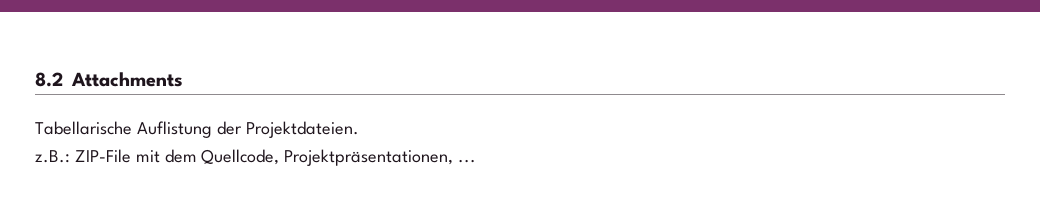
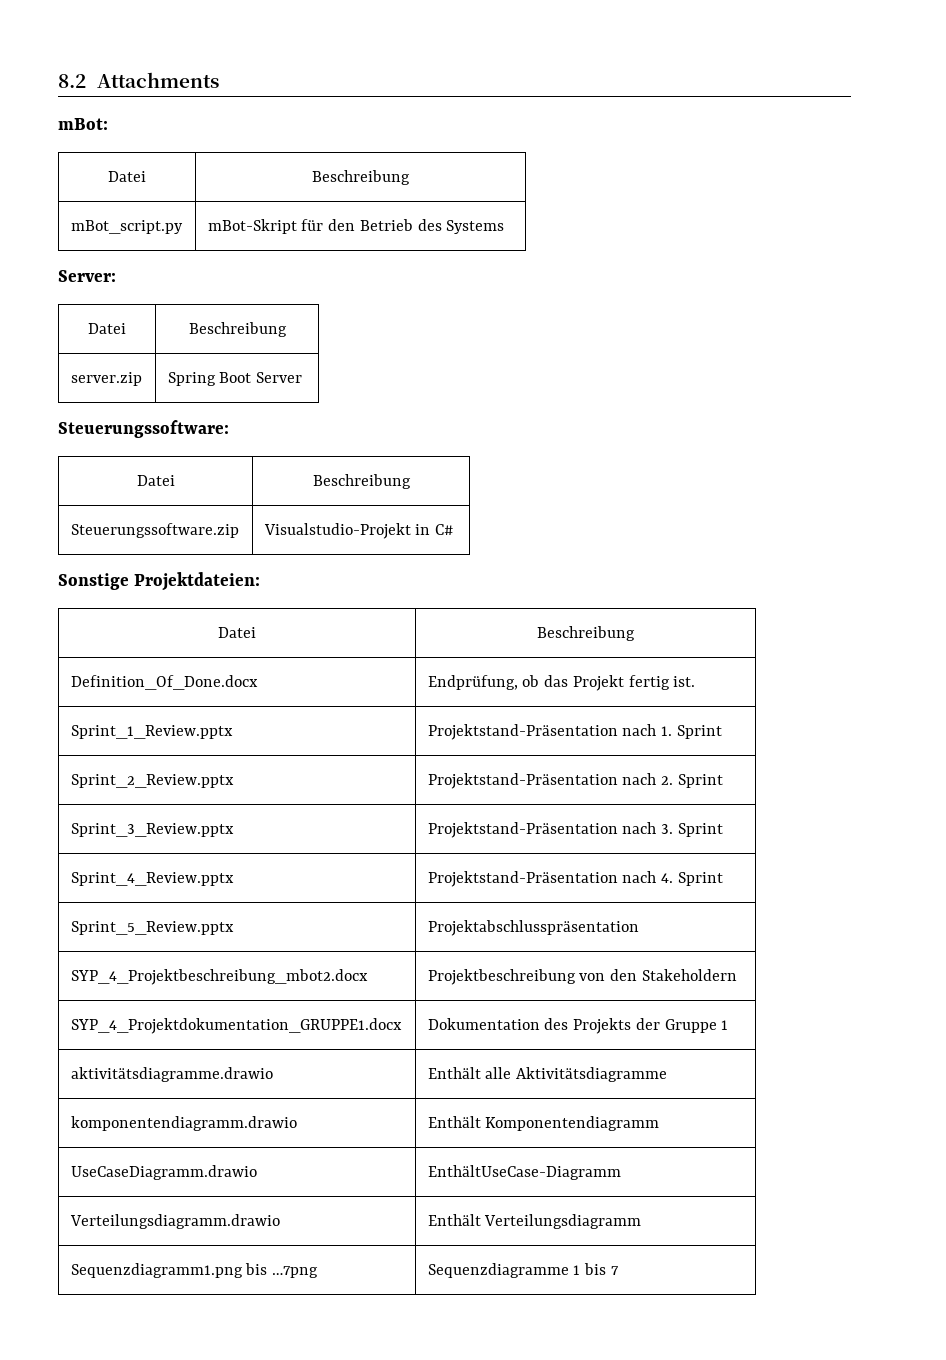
[35,121,359,138] [35,149,477,166] Tabellarische Auflistung der Projektdateien. // z.B.: ZIP-File mit dem Quellcode, Projektpräsentationen, ... -> [58,118,108,130] [108,171,146,182] [312,170,410,185] [70,220,183,234] [207,219,505,234] [58,270,116,282] [88,323,126,334] [188,322,287,337] [70,372,142,386] [167,372,303,386] [58,420,229,438] [136,475,175,486] [312,474,411,489] [70,523,239,538] [263,523,454,539] [58,572,261,591] [218,627,256,638] [537,626,635,641] [70,675,258,690] [427,675,696,691] [70,725,233,739] [427,724,722,740] [70,774,234,788] [427,773,723,789] [70,823,234,837] [427,822,723,838] [70,872,234,886] [427,871,723,887] [70,921,234,935] [427,920,639,936] [70,969,368,985] [427,969,737,985] [70,1018,402,1034] [427,1018,729,1034] [70,1067,273,1082] [427,1067,668,1082] [70,1116,297,1131] [427,1116,660,1131] [70,1165,257,1180] [427,1165,621,1180] [69,1214,280,1229] [427,1214,642,1229] [70,1263,319,1278] [427,1263,619,1278] mBot: // Datei | Beschreibung // mBot_script.py | mBot-Skript für den Betrieb des Systems // Server: // Datei | Beschreibung // server.zip | Spring Boot Server // Steuerungssoftware: // Datei | Beschreibung // Steuerungssoftware.zip | Visualstudio-Projekt in C# // Sonstige Projektdateien: // Datei | Beschreibung // Definition_Of_Done.docx | Endprüfung, ob das Projekt fertig ist. // Sprint_1_Review.pptx | Projektstand-Präsentation nach 1. Sprint // Sprint_2_Review.pptx | Projektstand-Präsentation nach 2. Sprint // Sprint_3_Review.pptx | Projektstand-Präsentation nach 3. Sprint // Sprint_4_Review.pptx | Projektstand-Präsentation nach 4. Sprint // Sprint_5_Review.pptx | Projektabschlusspräsentation // SYP_4_Projektbeschreibung_mbot2.docx | Projektbeschreibung von den Stakeholdern // SYP_4_Projektdokumentation_GRUPPE1.docx | Dokumentation des Projekts der Gruppe 1 // aktivitätsdiagramme.drawio | Enthält alle Aktivitätsdiagramme // komponentendiagramm.drawio | Enthält Komponentendiagramm // UseCaseDiagramm.drawio | EnthältUseCase-Diagramm // Verteilungsdiagramm.drawio | Enthält Verteilungsdiagramm // Sequenzdiagramm1.png bis …7png | Sequenzdiagramme 1 bis 7

